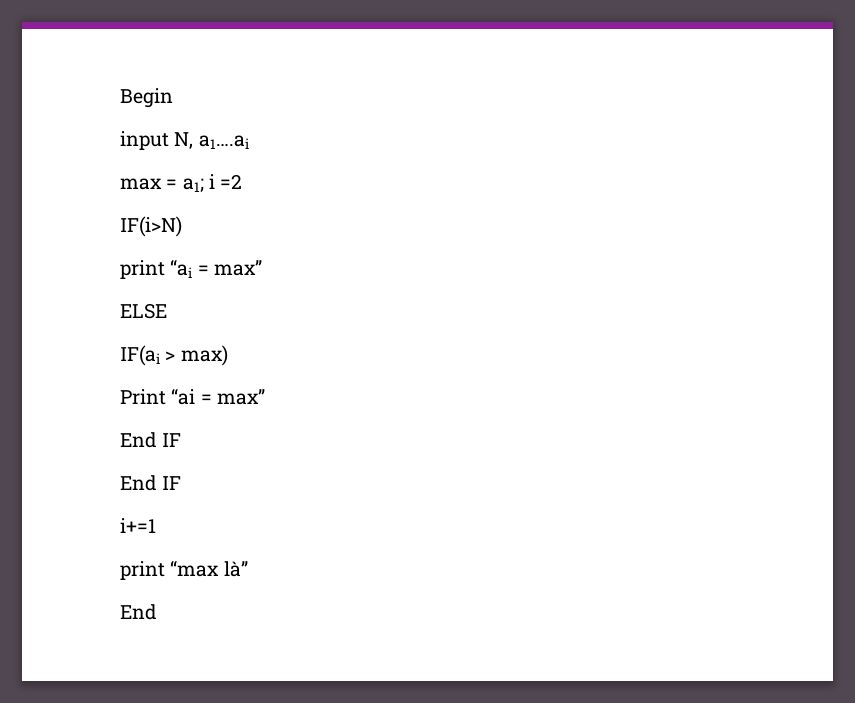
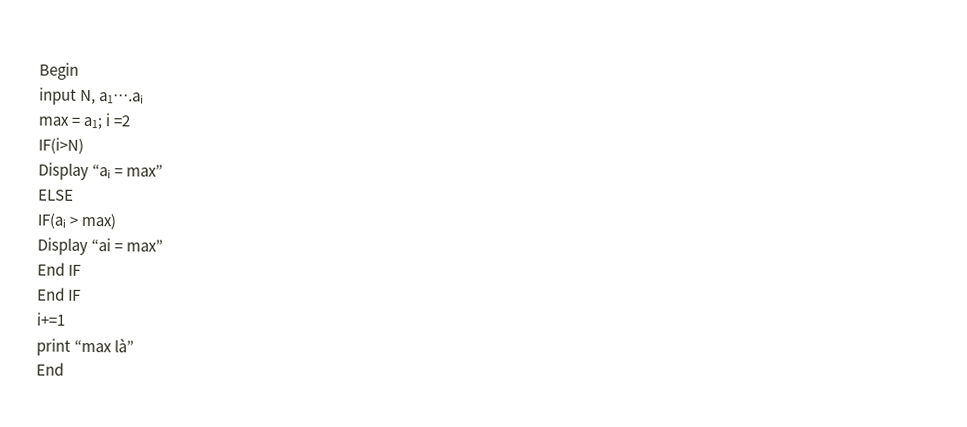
[120,260,165,279] print -> [38,162,89,180] Display
[120,389,166,405] Print -> [37,237,88,255] Display

